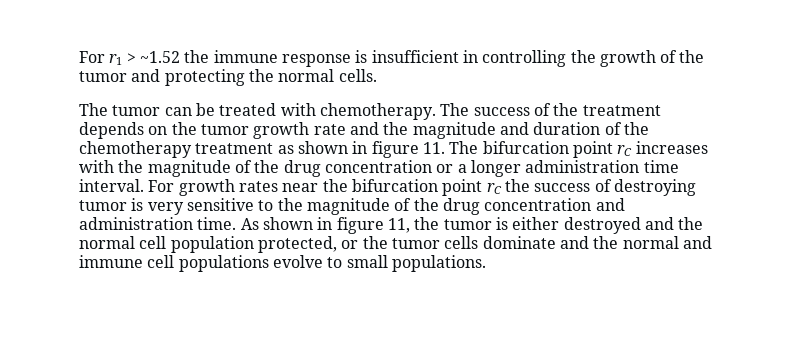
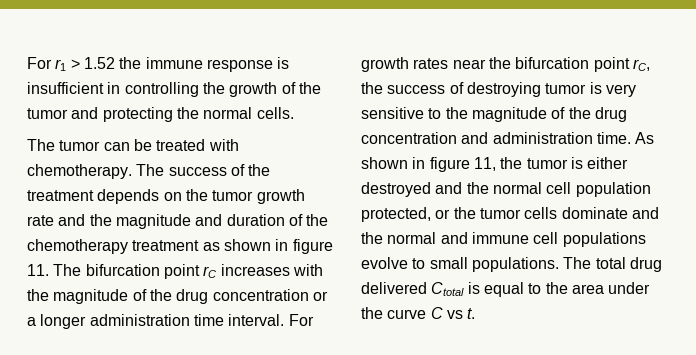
[139,51,180,63] ~1.52 -> [83,57,115,69] 1.52
[486,183,502,194] rC -> [632,59,650,71] rC,
(486, 263) none -> [563,257,662,272] [361,282,651,297] [361,307,476,319] The total drug delivered Ctotal is equal to the area under the curve C vs t.

